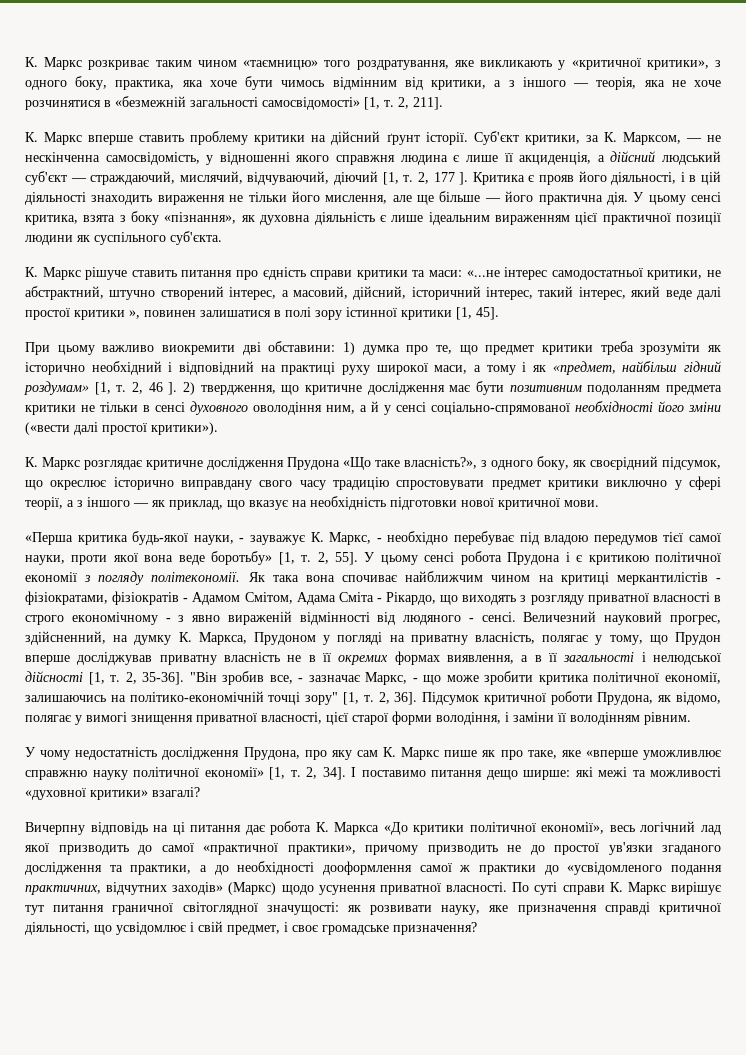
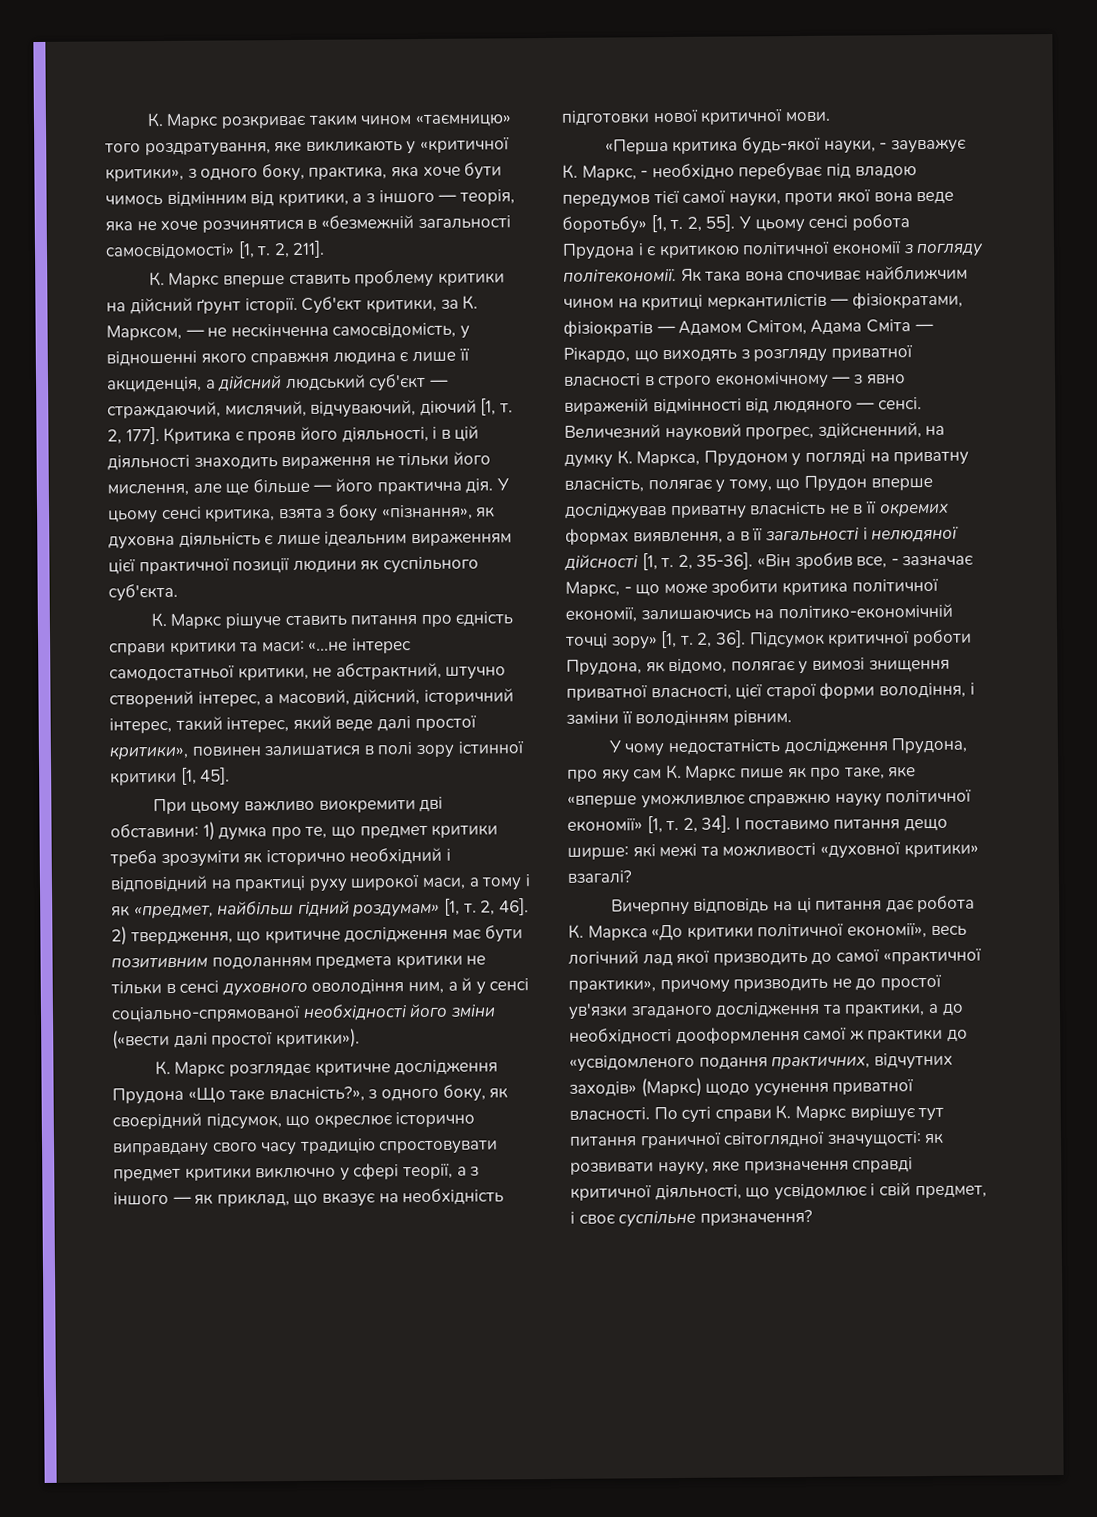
[433,172,469,185] 177 ]. -> [125,426,160,445] 177].
[74,310,140,320] критики », -> [109,745,188,760] критики»,
[148,382,178,395] 46 ]. -> [498,897,529,916] 46].
[716,578,722,582] - -> [830,298,850,306] —
[183,598,189,602] - -> [656,325,676,334] —
[376,598,382,602] - -> [914,323,934,332] —
[165,618,171,622] - -> [832,376,852,384] —
[468,618,474,622] - -> [856,402,876,410] —
[653,653,721,665] нелюдської -> [871,526,960,543] нелюдяної
[189,672,217,682] "Він -> [756,554,791,567] «Він
[305,692,339,705] зору" -> [611,636,658,650] зору»
[86,712,127,722] вимогі -> [811,657,865,670] вимозі
[322,925,389,935] громадське -> [618,1210,697,1228] суспільне

